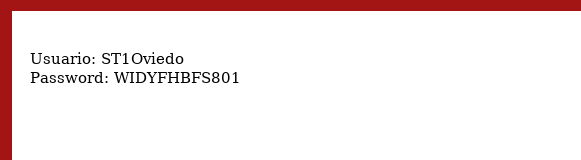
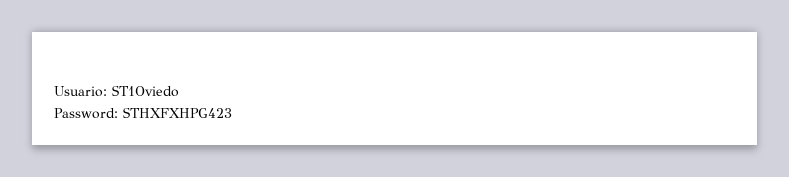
[114,72,241,83] WIDYFHBFS801 -> [123,107,232,118] STHXFXHPG423

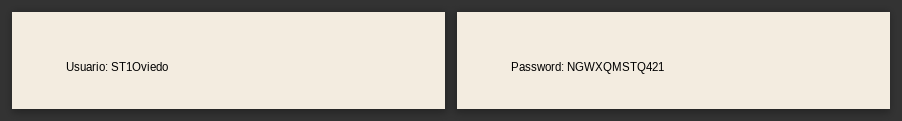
[123,107,232,118] STHXFXHPG423 -> [567,62,665,74] NGWXQMSTQ421

